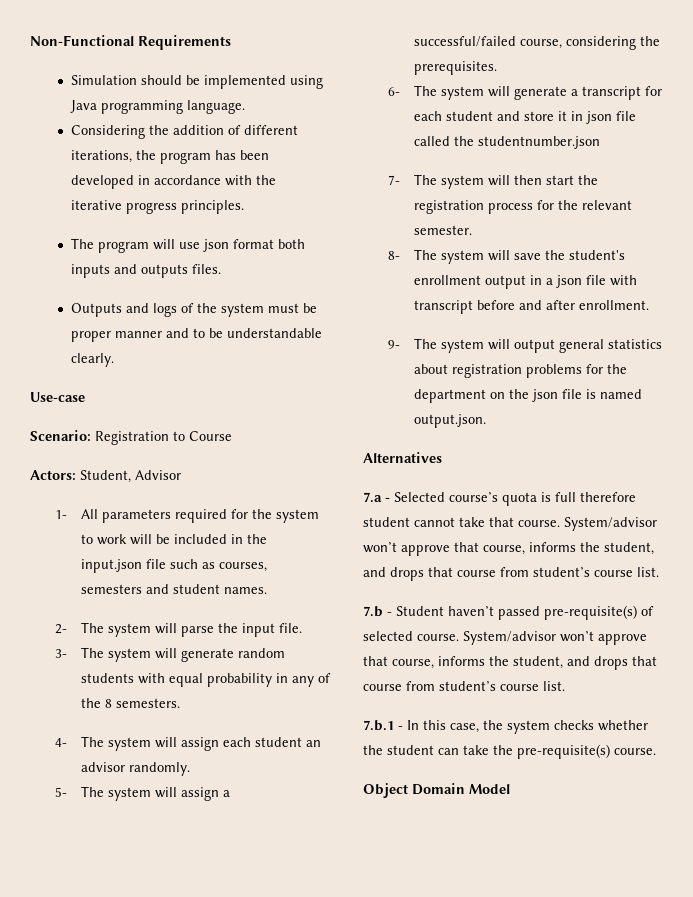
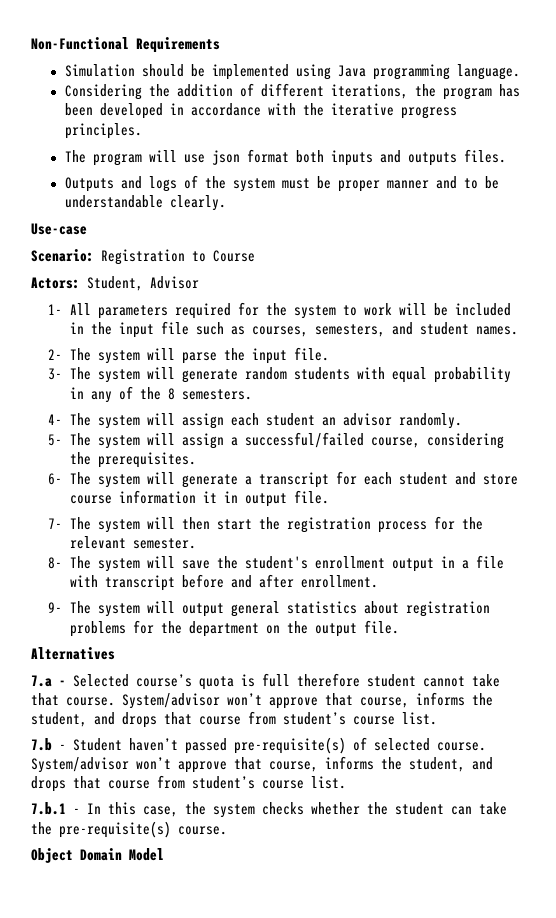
[80,559,142,573] input.json -> [118,322,154,338] input
[80,584,142,594] semesters -> [314,324,385,337] semesters,
[557,111,636,124] [413,136,600,149] it in json file called the studentnumber.json -> [69,490,329,507] course information it in output file.
[555,275,582,288] json -> (469, 564) none
[531,389,642,402] [413,414,486,428] json file is named output.json. -> [314,620,399,637] output file.

